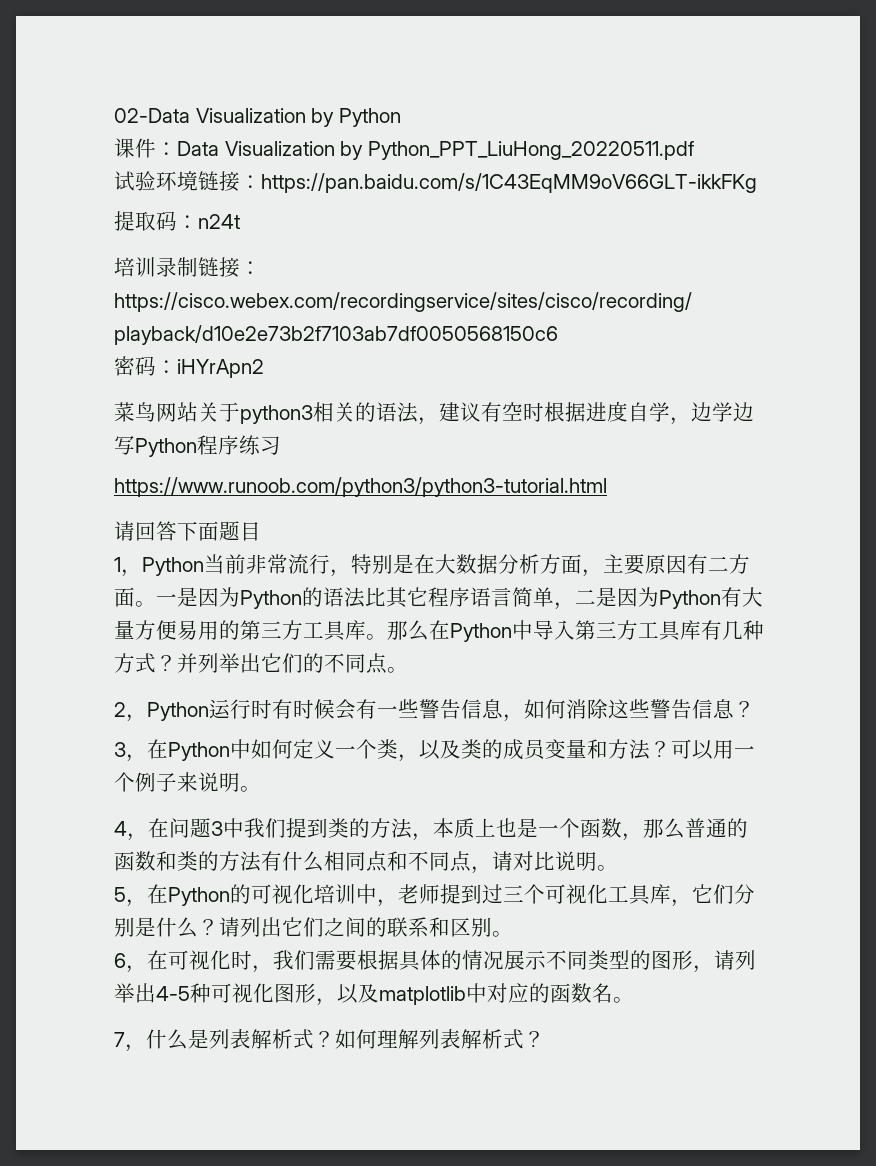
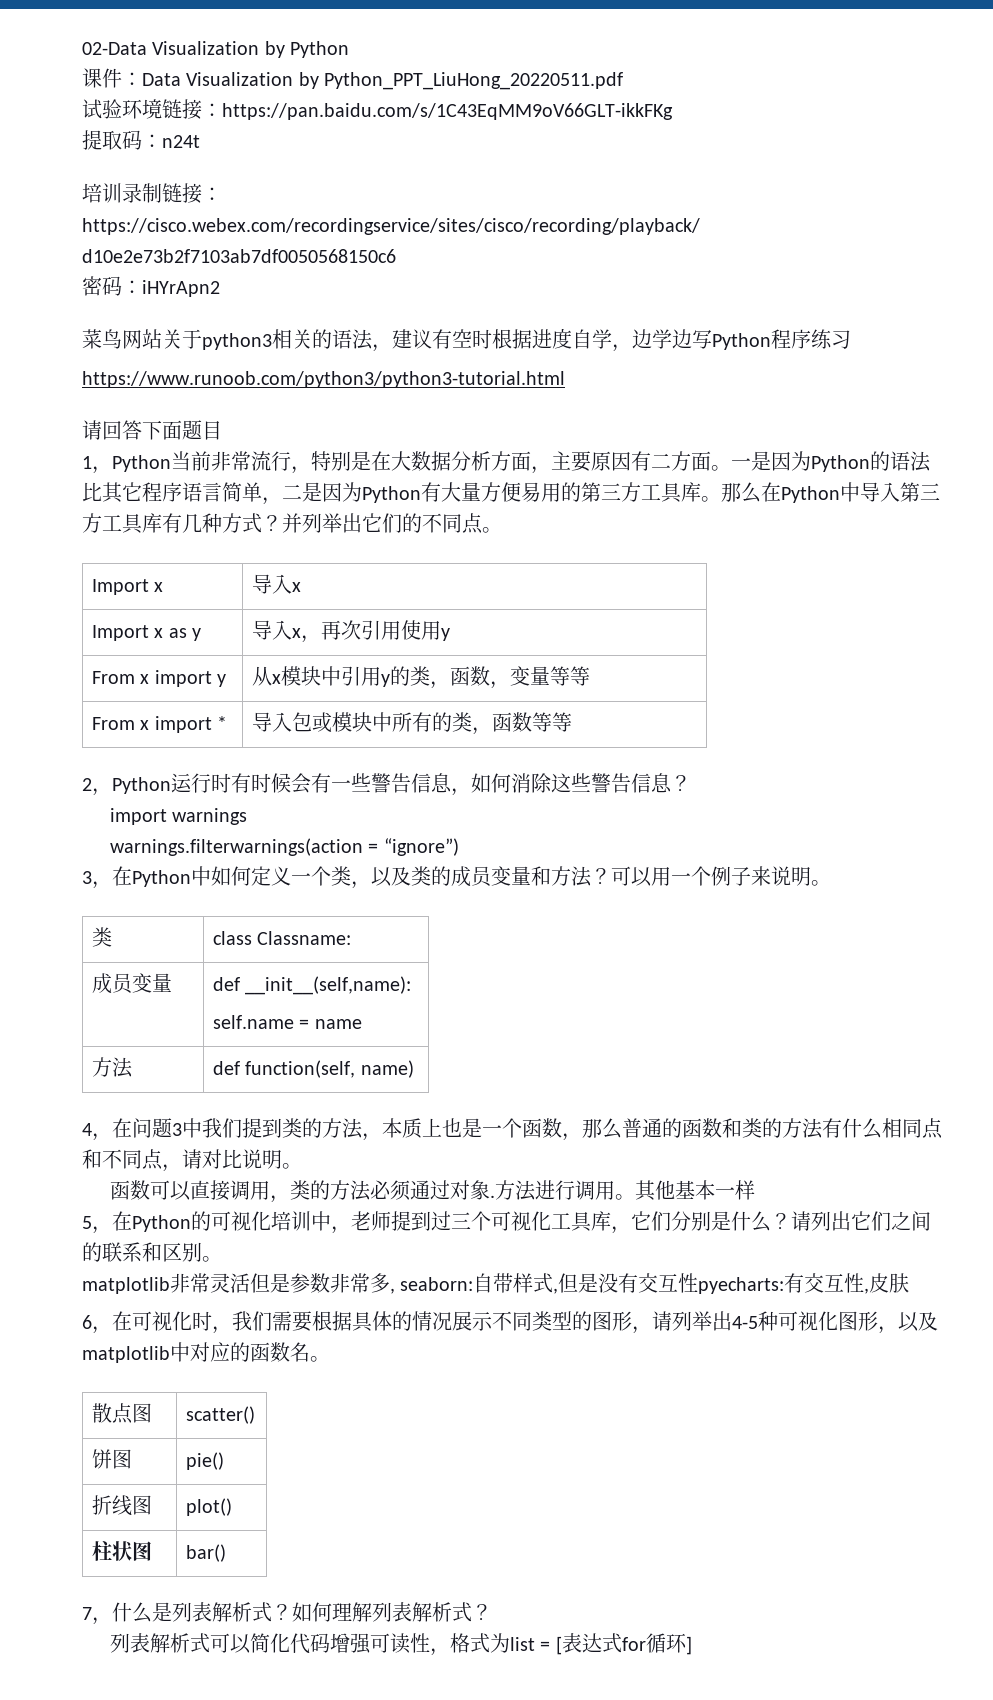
(408, 670) none -> [91,579,164,595] [251,574,301,594] [91,625,201,641] [251,620,450,643] [91,670,226,687] [251,666,590,689] [91,716,227,733] [251,712,572,735] // Import x | 导入x // Import x as y | 导入x，再次引用使用y // From x import y | 从x模块中引用y的类，函数，变量等等 // From x import * | 导入包或模块中所有的类，函数等等
(755, 709) none -> [110,808,248,825] [110,838,459,856] // import warnings // warnings.filterwarnings(action = “ignore”)
(261, 789) none -> [91,927,112,947] [212,931,352,945] [91,973,172,994] [212,976,412,995] [212,1015,362,1029] [91,1057,133,1078] [212,1060,414,1078] // 类 | class Classname: // 成员变量 | def __init__(self,name): // self.name = name // 方法 | def function(self, name)
(618, 868) none -> [110,1180,756,1203] // 函数可以直接调用，类的方法必须通过对象.方法进行调用。其他基本一样
(513, 934) none -> [82,1273,910,1294] // matplotlib非常灵活但是参数非常多, seaborn:自带样式,但是没有交互性pyecharts:有交互性,皮肤
(634, 1000) none -> [91,1403,152,1424] [185,1406,255,1424] [91,1449,132,1469] [185,1452,224,1470] [91,1495,152,1516] [185,1498,232,1516] [91,1541,152,1561] [185,1544,226,1562] // 散点图 | scatter() // 饼图 | pie() // 折线图 | plot() // 柱状图 | bar()
(545, 1039) none -> [110,1633,692,1656] // 列表解析式可以简化代码增强可读性，格式为list = [表达式for循环]

